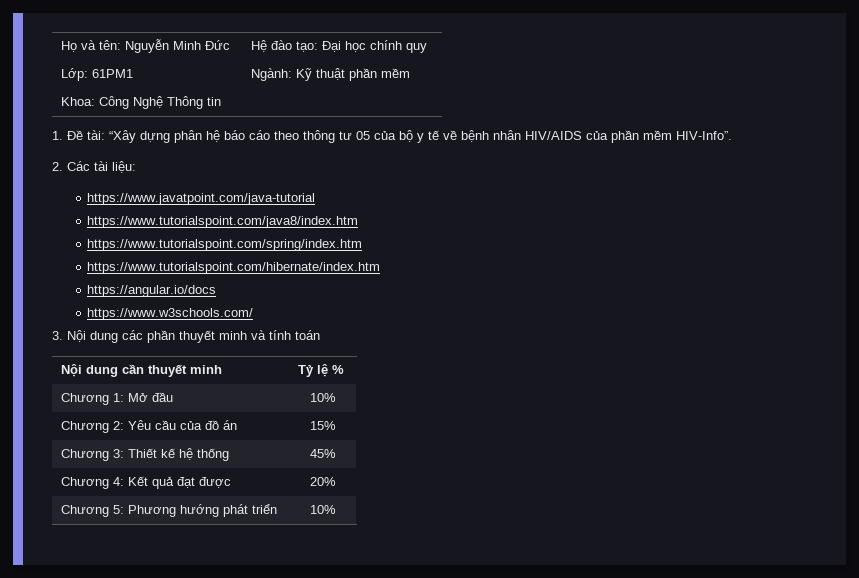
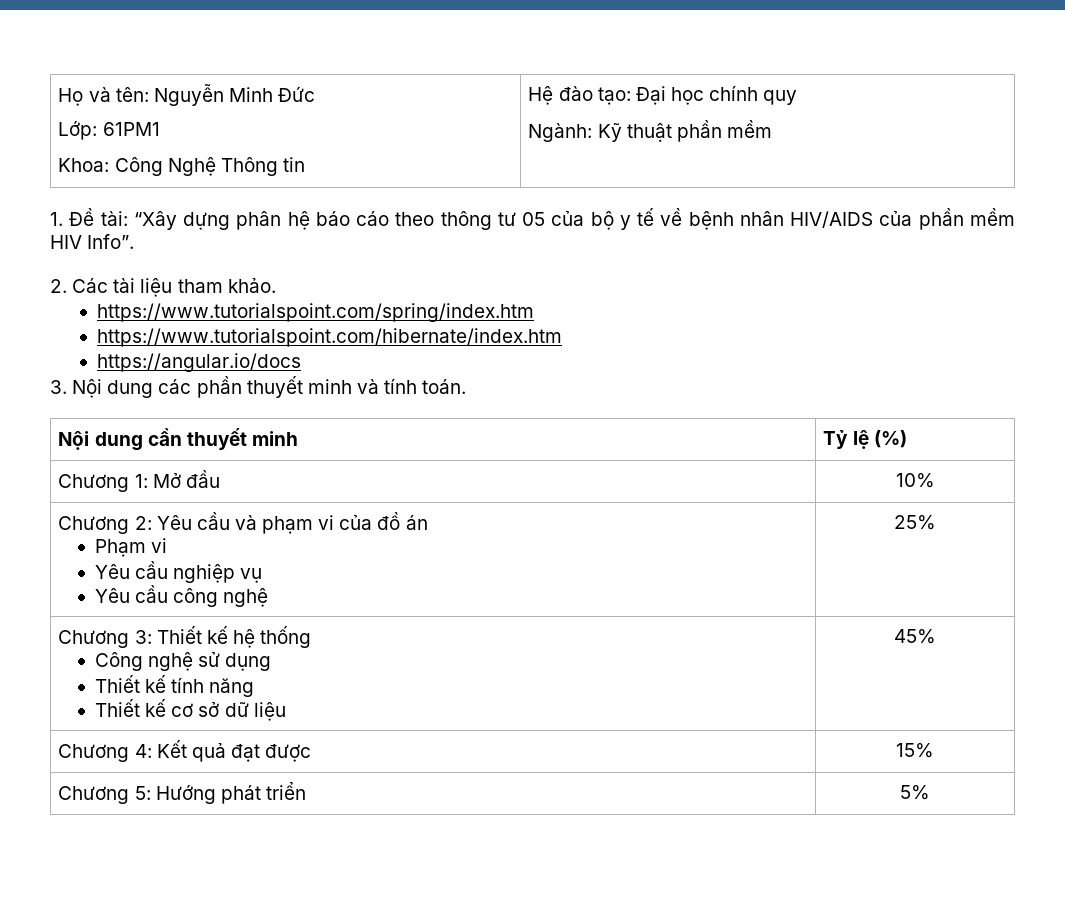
[676,131,732,140] HIV-Info”. -> [50,234,135,249] HIV Info”.
[112,161,136,173] [87,193,316,205] [87,216,359,228] liệu: // https://www.javatpoint.com/java-tutorial // https://www.tutorialspoint.com/java8/index.htm -> [140,278,276,297] liệu tham khảo.
[87,308,254,320] // https://www.w3schools.com/ -> (302, 362) none
[295,330,320,340] toán -> [422,379,467,394] toán.
[332,365,345,374] % -> [873,430,907,448] (%)
(177, 425) none -> [234,515,335,534] và phạm vi
[310,421,336,430] | 15% -> [95,538,168,557] [95,561,263,583] [95,585,269,607] [894,515,936,530] // Phạm vi // Yêu cầu nghiệp vụ // Yêu cầu công nghệ | 25%
(230, 454) none -> [95,651,272,671] [95,675,255,697] [95,699,286,721] // Công nghệ sử dụng // Thiết kế tính năng // Thiết kế cơ sở dữ liệu
[310,477,336,486] 20% -> [896,743,934,758] 15%
[128,504,220,517] Phương hướng -> [155,785,216,804] Hướng
[310,505,336,514] 10% -> [900,785,930,800] 5%

